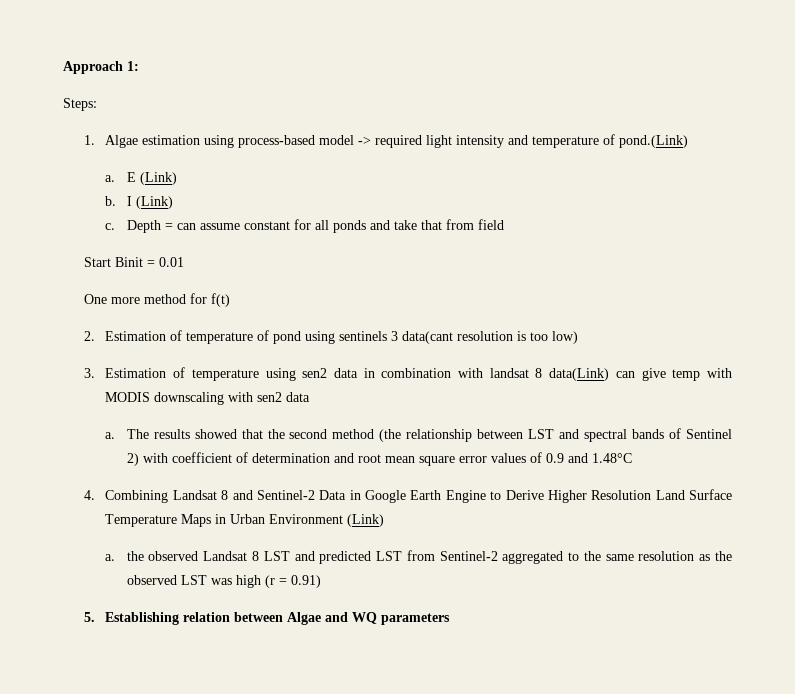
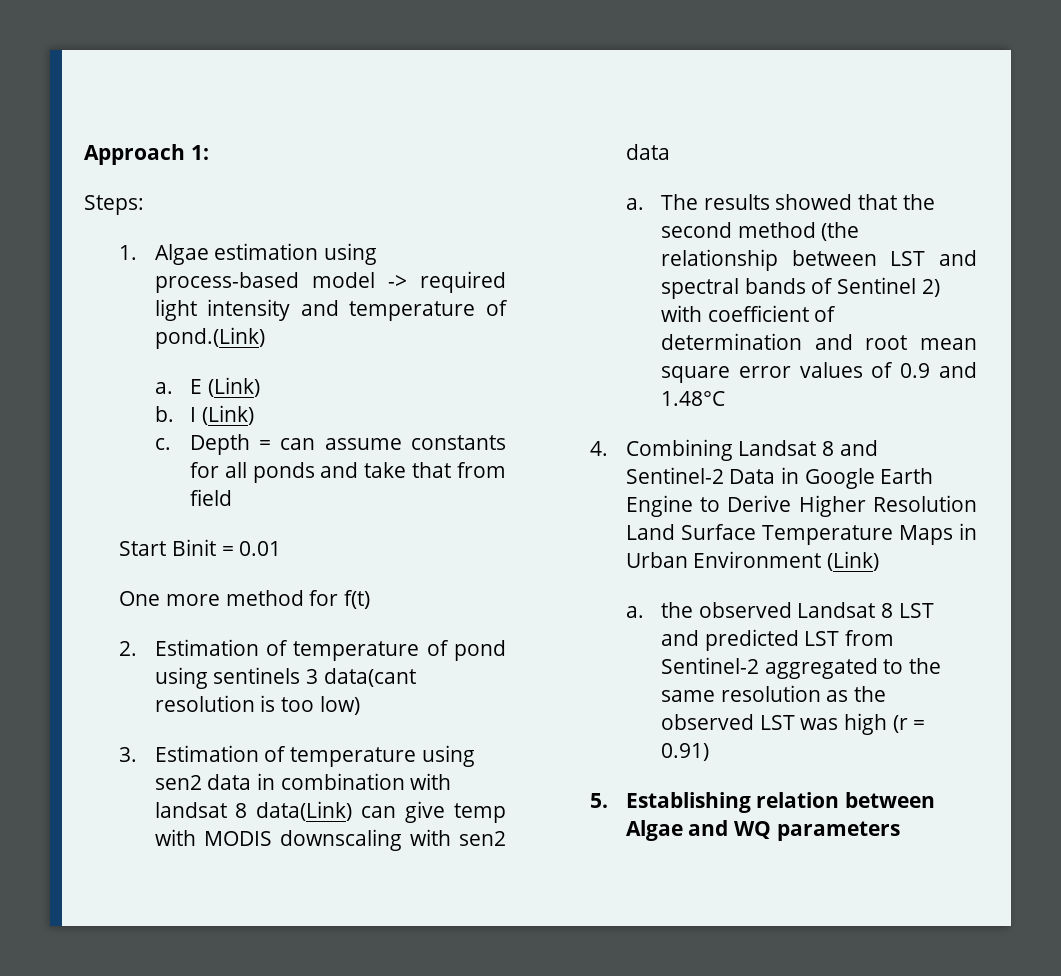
[243,221,290,230] constant -> [411,435,506,450] constants

